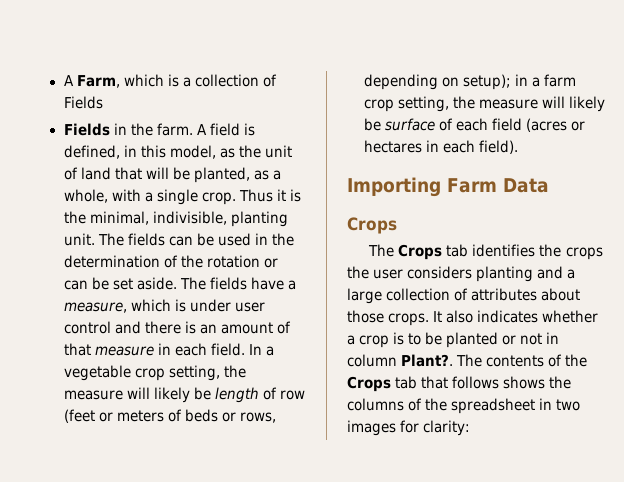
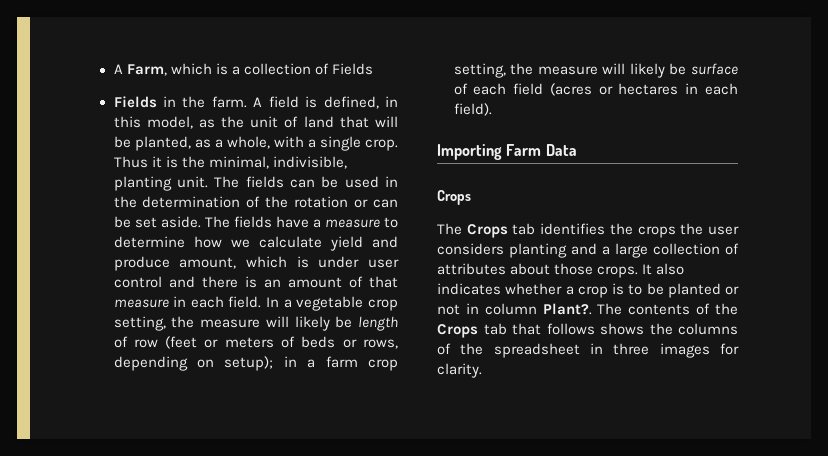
[63,302,127,313] measure, -> [324,217,398,228] [113,236,398,251] [113,256,237,271] measure to determine how we calculate yield and produce amount,
[556,399,581,411] two -> [613,343,650,355] three
[423,420,471,436] clarity: -> [437,363,482,378] clarity.

